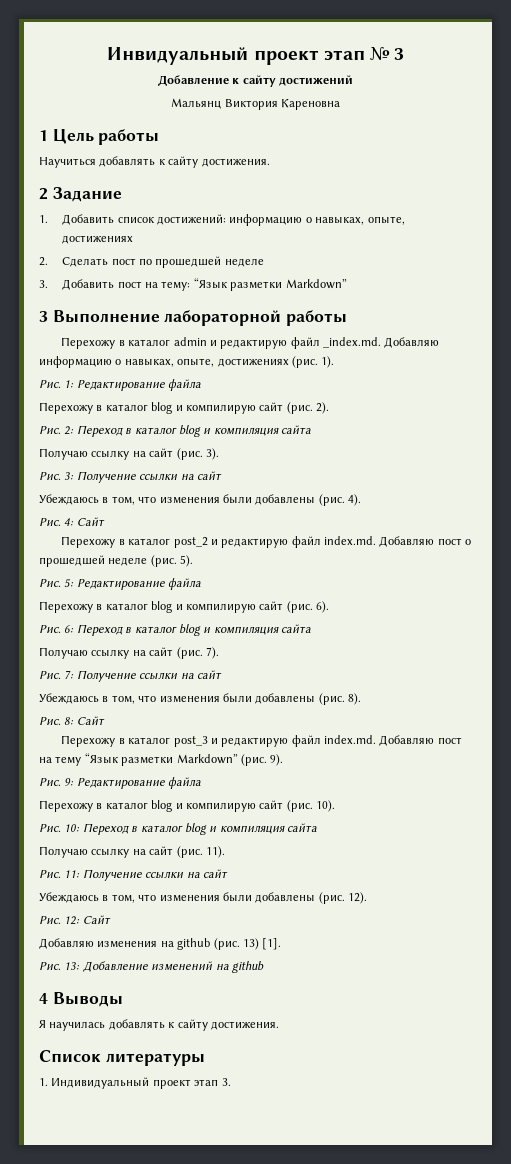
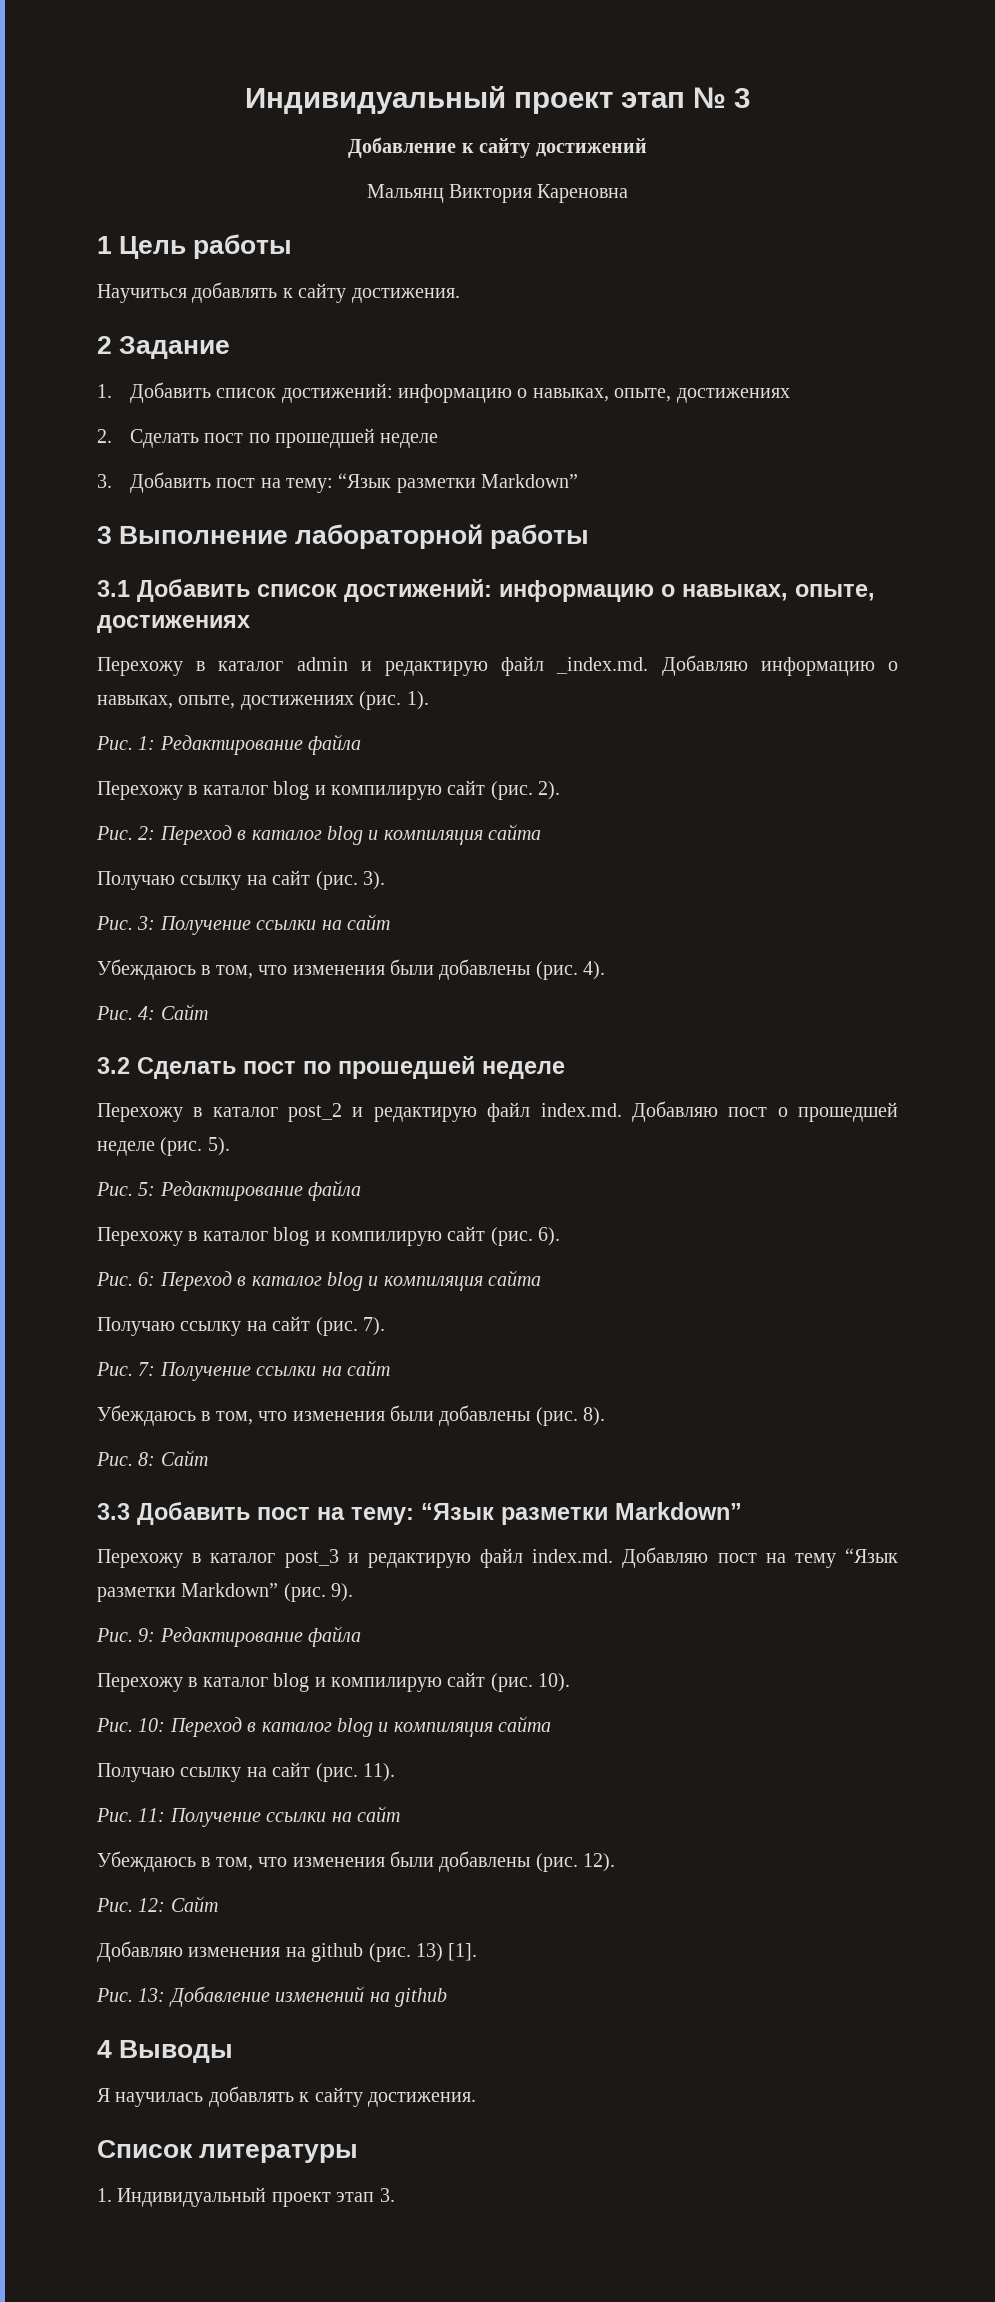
[107,47,249,65] Инвидуальный -> [245,86,506,114] Индивидуальный
(348, 318) none -> [97,579,875,602] [97,615,250,633] // 3.1 Добавить список достижений: информацию о навыках, опыте, достижениях
(105, 521) none -> [97,1056,565,1079] // 3.2 Сделать пост по прошедшей неделе
(105, 720) none -> [97,1502,742,1525] // 3.3 Добавить пост на тему: “Язык разметки Markdown”

